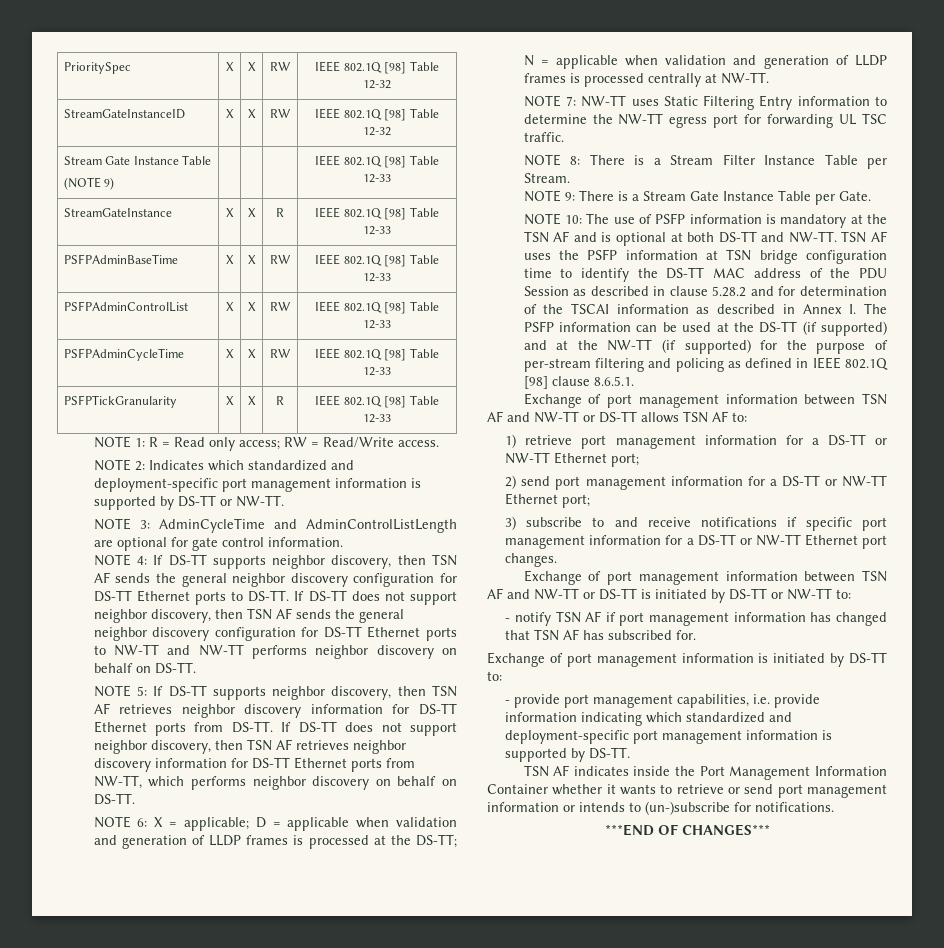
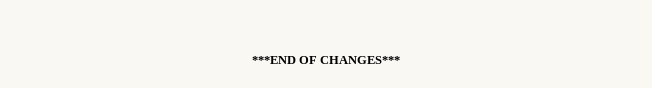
[63,62,131,74] [225,62,234,71] [247,62,256,71] [270,62,291,71] [315,61,439,74] [362,80,391,89] [63,109,185,119] [225,109,234,118] [247,109,256,118] [270,109,291,118] [315,108,439,121] [362,127,391,136] [63,155,212,165] [63,177,115,190] [315,155,439,168] [362,174,391,183] [63,208,172,217] [225,208,234,217] [247,208,256,217] [276,208,284,217] [315,207,439,220] [362,226,391,235] [63,254,178,264] [225,255,234,264] [247,255,256,264] [270,255,291,264] [315,254,439,267] [362,273,391,282] [63,301,188,312] [225,302,234,311] [247,302,256,311] [270,302,291,311] [315,301,439,314] [362,320,391,329] [63,348,184,361] [225,349,234,358] [247,349,256,358] [270,349,291,358] [315,348,439,361] [362,367,391,376] [63,395,177,408] [225,396,234,405] [247,396,256,405] [276,396,284,405] [315,395,439,408] [362,414,391,423] [93,436,439,451] [93,459,354,471] [93,478,421,492] [93,495,284,510] [93,518,457,533] [93,537,343,551] [93,554,458,569] [93,572,457,587] [93,590,457,605] [93,608,404,623] [93,626,457,641] [93,644,457,659] [93,662,196,674] [93,685,458,700] [93,703,457,718] [93,721,458,736] [93,739,406,754] [93,757,415,772] [93,775,457,790] [93,793,135,805] [93,816,458,831] [93,834,457,849] [523,55,887,69] [523,72,769,87] [523,95,887,110] [523,113,887,128] [523,132,564,142] [523,154,887,169] [523,173,570,183] [523,190,871,205] [523,213,887,228] [523,231,887,246] [523,249,887,264] [523,267,887,282] [523,286,887,297] [523,303,887,314] [523,321,887,336] [523,339,888,354] [523,357,888,372] [523,376,634,389] [523,393,887,408] [487,411,747,423] [505,434,887,449] [505,452,640,467] [505,475,887,490] [505,493,591,508] [505,516,887,531] [505,534,887,549] [505,553,558,567] [523,570,887,585] [487,588,851,603] [505,611,887,626] [505,629,697,641] [487,652,887,667] [487,671,502,681] [505,694,821,708] [505,712,793,726] [505,730,833,744] [505,747,631,762] [523,765,887,780] [487,784,887,798] [487,801,834,815] PrioritySpec | X | X | RW | IEEE 802.1Q [98] Table 12-32 // StreamGateInstanceID | X | X | RW | IEEE 802.1Q [98] Table 12-32 // Stream Gate Instance Table // (NOTE 9) | | | | IEEE 802.1Q [98] Table 12-33 // StreamGateInstance | X | X | R | IEEE 802.1Q [98] Table 12-33 // PSFPAdminBaseTime | X | X | RW | IEEE 802.1Q [98] Table 12-33 // PSFPAdminControlList | X | X | RW | IEEE 802.1Q [98] Table 12-33 // PSFPAdminCycleTime | X | X | RW | IEEE 802.1Q [98] Table 12-33 // PSFPTickGranularity | X | X | R | IEEE 802.1Q [98] Table 12-33 // NOTE 1: R = Read only access; RW = Read/Write access. // NOTE 2: Indicates which standardized and deployment-specific port management information is supported by DS-TT or NW-TT. // NOTE 3: AdminCycleTime and AdminControlListLength are optional for gate control information. // NOTE 4: If DS-TT supports neighbor discovery, then TSN AF sends the general neighbor discovery configuration for DS-TT Ethernet ports to DS-TT. If DS-TT does not support neighbor discovery, then TSN AF sends the general neighbor discovery configuration for DS-TT Ethernet ports to NW-TT and NW-TT performs neighbor discovery on behalf on DS-TT. // NOTE 5: If DS-TT supports neighbor discovery, then TSN AF retrieves neighbor discovery information for DS-TT Ethernet ports from DS-TT. If DS-TT does not support neighbor discovery, then TSN AF retrieves neighbor discovery information for DS-TT Ethernet ports from NW-TT, which performs neighbor discovery on behalf on DS-TT. // NOTE 6: X = applicable; D = applicable when validation and generation of LLDP frames is processed at the DS-TT; N = applicable when validation and generation of LLDP frames is processed centrally at NW-TT. // NOTE 7: NW-TT uses Static Filtering Entry information to determine the NW-TT egress port for forwarding UL TSC traffic. // NOTE 8: There is a Stream Filter Instance Table per Stream. // NOTE 9: There is a Stream Gate Instance Table per Gate. // NOTE 10: The use of PSFP information is mandatory at the TSN AF and is optional at both DS-TT and NW-TT. TSN AF uses the PSFP information at TSN bridge configuration time to identify the DS-TT MAC address of the PDU Session as described in clause 5.28.2 and for determination of the TSCAI information as described in Annex I. The PSFP information can be used at the DS-TT (if supported) and at the NW-TT (if supported) for the purpose of per-stream filtering and policing as defined in IEEE 802.1Q [98] clause 8.6.5.1. // Exchange of port management information between TSN AF and NW-TT or DS-TT allows TSN AF to: // 1) retrieve port management information for a DS-TT or NW-TT Ethernet port; // 2) send port management information for a DS-TT or NW-TT Ethernet port; // 3) subscribe to and receive notifications if specific port management information for a DS-TT or NW-TT Ethernet port changes. // Exchange of port management information between TSN AF and NW-TT or DS-TT is initiated by DS-TT or NW-TT to: // - notify TSN AF if port management information has changed that TSN AF has subscribed for. // Exchange of port management information is initiated by DS-TT to: // - provide port management capabilities, i.e. provide information indicating which standardized and deployment-specific port management information is supported by DS-TT. // TSN AF indicates inside the Port Management Information Container whether it wants to retrieve or send port management information or intends to (un-)subscribe for notifications. // -> (251, 60) none

